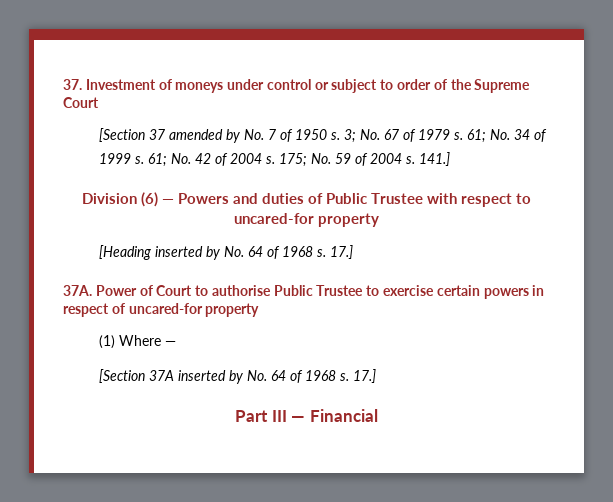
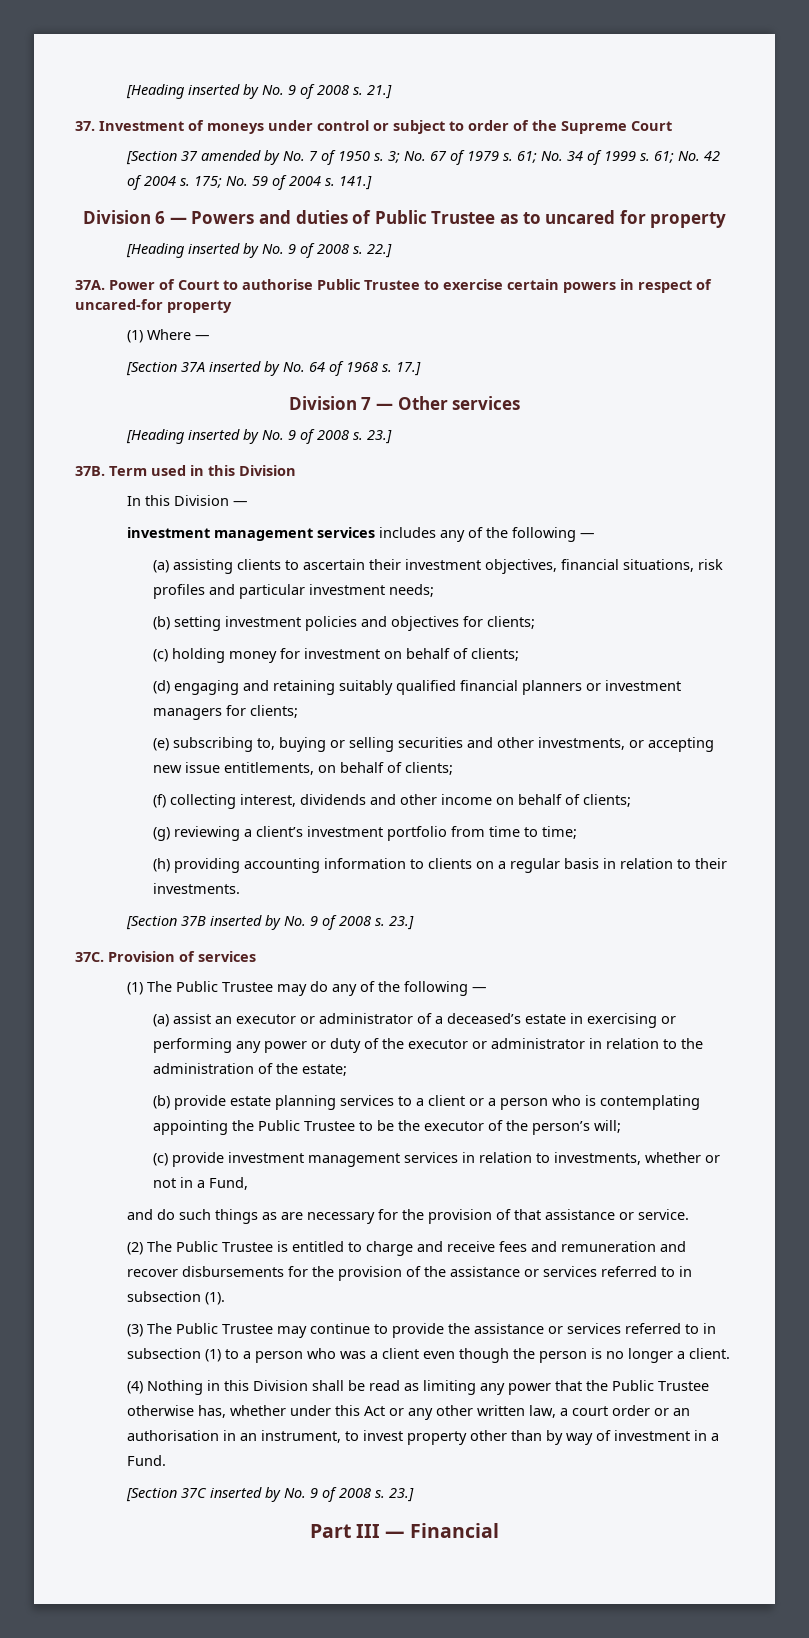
(63, 84) none -> [125,84,392,99] [Heading inserted by No. 9 of 2008 s. 21.] //
[140,192,158,207] (6) -> [155,211,166,224] 6
[427,193,532,207] [233,213,314,224] with respect to uncared-for -> [499,210,646,224] as to uncared for
[248,245,354,259] 64 of 1968 s. 17.] -> [287,243,392,258] 9 of 2008 s. 22.]
(377, 376) none -> [288,396,521,410] [125,429,392,444] [75,465,296,476] [126,495,248,506] [126,527,595,542] [152,559,723,574] [152,584,434,599] [152,616,535,631] [152,648,519,663] [152,680,681,695] [152,705,298,720] [152,737,714,752] [152,762,453,775] [152,794,631,809] [152,826,577,841] [152,858,727,873] [152,883,240,894] [125,915,414,930] [75,951,256,962] [126,981,487,996] [152,1013,676,1028] [152,1038,703,1053] [152,1063,347,1076] [152,1095,700,1110] [152,1120,621,1135] [152,1152,720,1167] [152,1177,248,1190] [126,1209,689,1224] [126,1241,686,1256] [126,1266,692,1281] [126,1291,225,1305] [126,1323,716,1338] [126,1348,730,1363] [126,1380,709,1395] [126,1405,690,1420] [126,1430,719,1445] [126,1455,166,1466] [125,1487,414,1502] // Division 7 — Other services // [Heading inserted by No. 9 of 2008 s. 23.] // 37B. Term used in this Division // In this Division — // investment management services includes any of the following — // (a) assisting clients to ascertain their investment objectives, financial situations, risk profiles and particular investment needs; // (b) setting investment policies and objectives for clients; // (c) holding money for investment on behalf of clients; // (d) engaging and retaining suitably qualified financial planners or investment managers for clients; // (e) subscribing to, buying or selling securities and other investments, or accepting new issue entitlements, on behalf of clients; // (f) collecting interest, dividends and other income on behalf of clients; // (g) reviewing a client’s investment portfolio from time to time; // (h) providing accounting information to clients on a regular basis in relation to their investments. // [Section 37B inserted by No. 9 of 2008 s. 23.] // 37C. Provision of services // (1) The Public Trustee may do any of the following — // (a) assist an executor or administrator of a deceased’s estate in exercising or performing any power or duty of the executor or administrator in relation to the administration of the estate; // (b) provide estate planning services to a client or a person who is contemplating appointing the Public Trustee to be the executor of the person’s will; // (c) provide investment management services in relation to investments, whether or not in a Fund, // and do such things as are necessary for the provision of that assistance or service. // (2) The Public Trustee is entitled to charge and receive fees and remuneration and recover disbursements for the provision of the assistance or services referred to in subsection (1). // (3) The Public Trustee may continue to provide the assistance or services referred to in subsection (1) to a person who was a client even though the person is no longer a client. // (4) Nothing in this Division shall be read as limiting any power that the Public Trustee otherwise has, whether under this Act or any other written law, a court order or an authorisation in an instrument, to invest property other than by way of investment in a Fund. // [Section 37C inserted by No. 9 of 2008 s. 23.]

